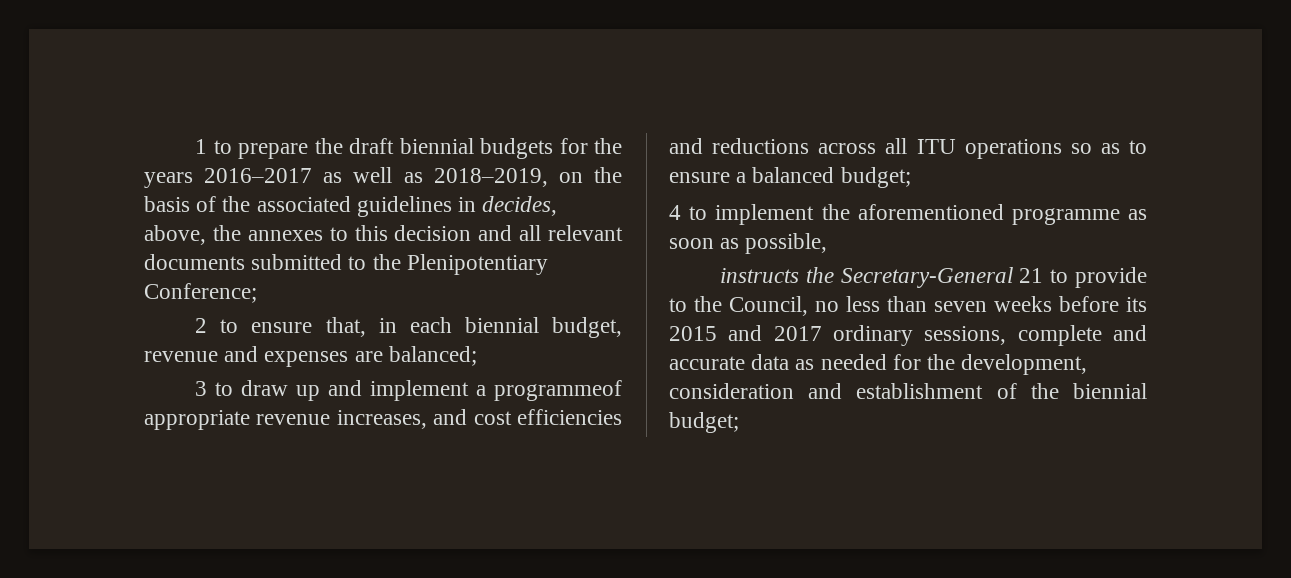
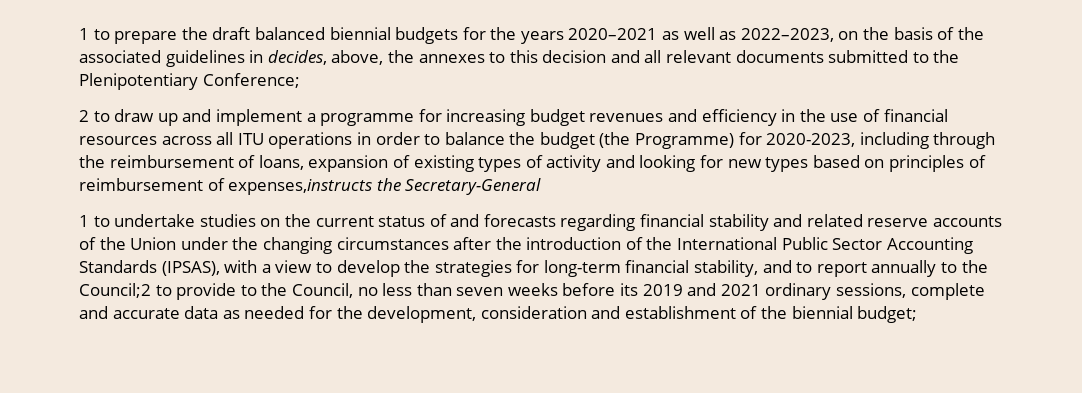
(395, 146) none -> [254,27,325,40] balanced
[204,168,313,183] 2016–2017 -> [568,28,658,40] 2020–2021
[433,168,548,187] 2018–2019, -> [740,28,834,42] 2022–2023,
[251,317,622,338] [144,346,477,367] [195,381,234,396] ensure that, in each biennial budget, revenue and expenses are balanced; // 3 to -> (110, 116) none
[493,380,622,401] [144,409,622,430] [669,138,1147,159] [669,167,911,188] [669,204,1147,225] [669,233,828,254] [720,267,1044,288] programmeof appropriate revenue increases, and cost efficiencies and reductions across all ITU operations so as to ensure a balanced budget; // 4 to implement the aforementioned programme as soon as possible, // instructs the Secretary-General 21 -> [320,109,948,126] [79,132,996,149] [79,155,986,172] [79,178,542,195] [79,214,1003,231] [79,237,973,254] [79,260,988,277] [79,283,151,298] programme for increasing budget revenues and efficiency in the use of financial resources across all ITU operations in order to balance the budget (the Programme) for 2020-2023, including through the reimbursement of loans, expansion of existing types of activity and looking for new types based on principles of reimbursement of expenses,instructs the Secretary-General // 1 to undertake studies on the current status of and forecasts regarding financial stability and related reserve accounts of the Union under the changing circumstances after the introduction of the International Public Sector Accounting Standards (IPSAS), with a view to develop the strategies for long-term financial stability, and to report annually to the Council;2
[669,325,822,341] 2015 and 2017 -> [642,283,761,296] 2019 and 2021

